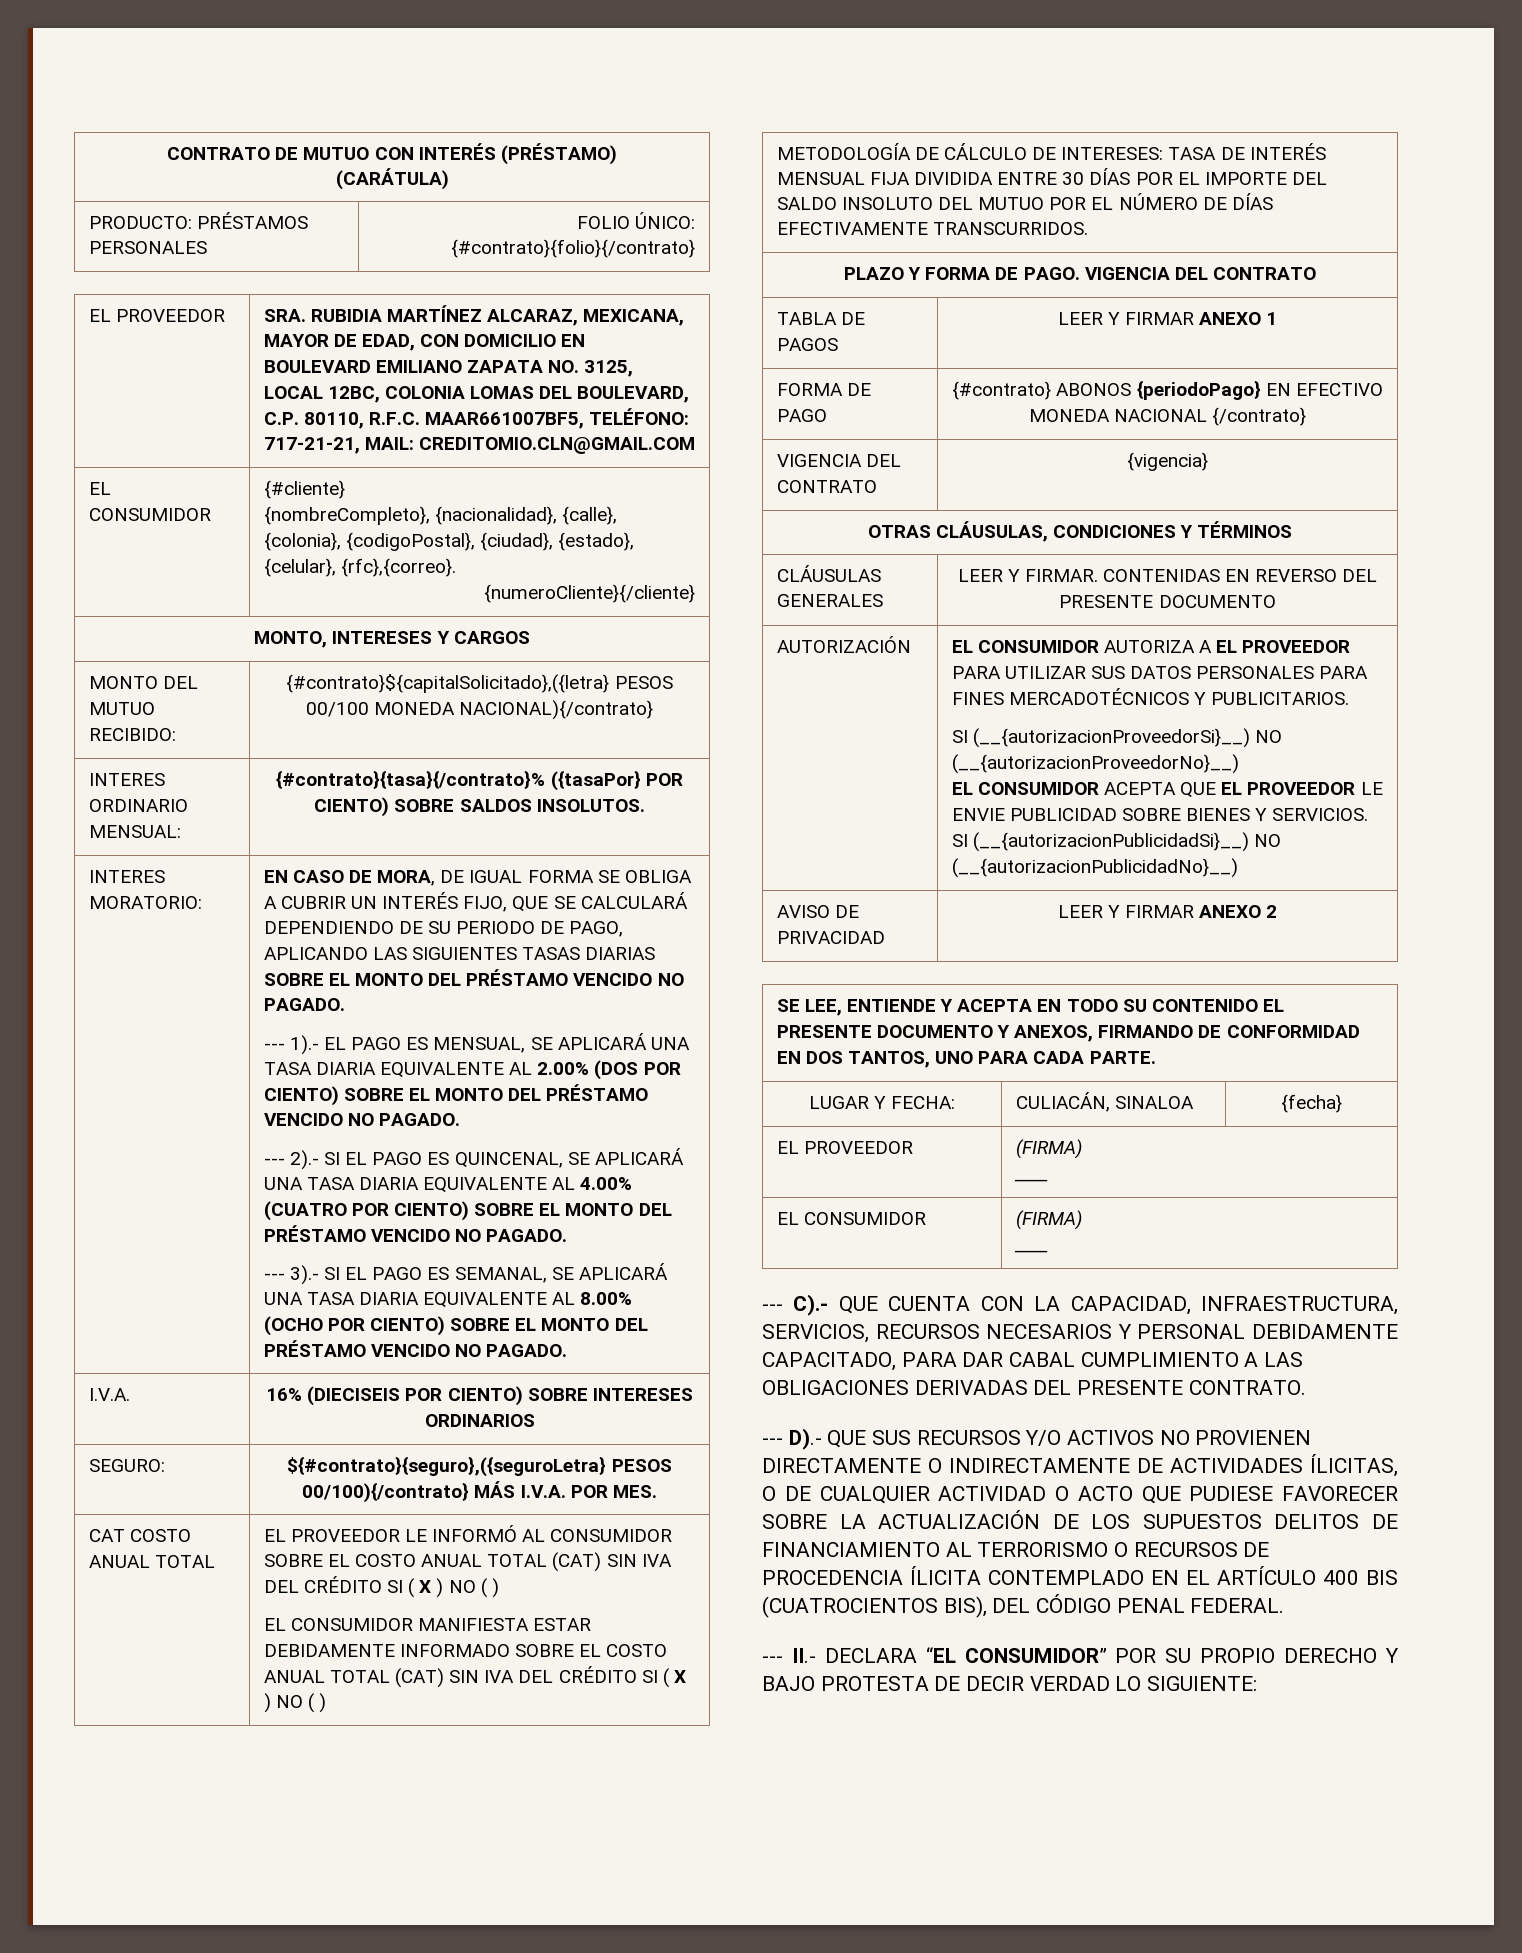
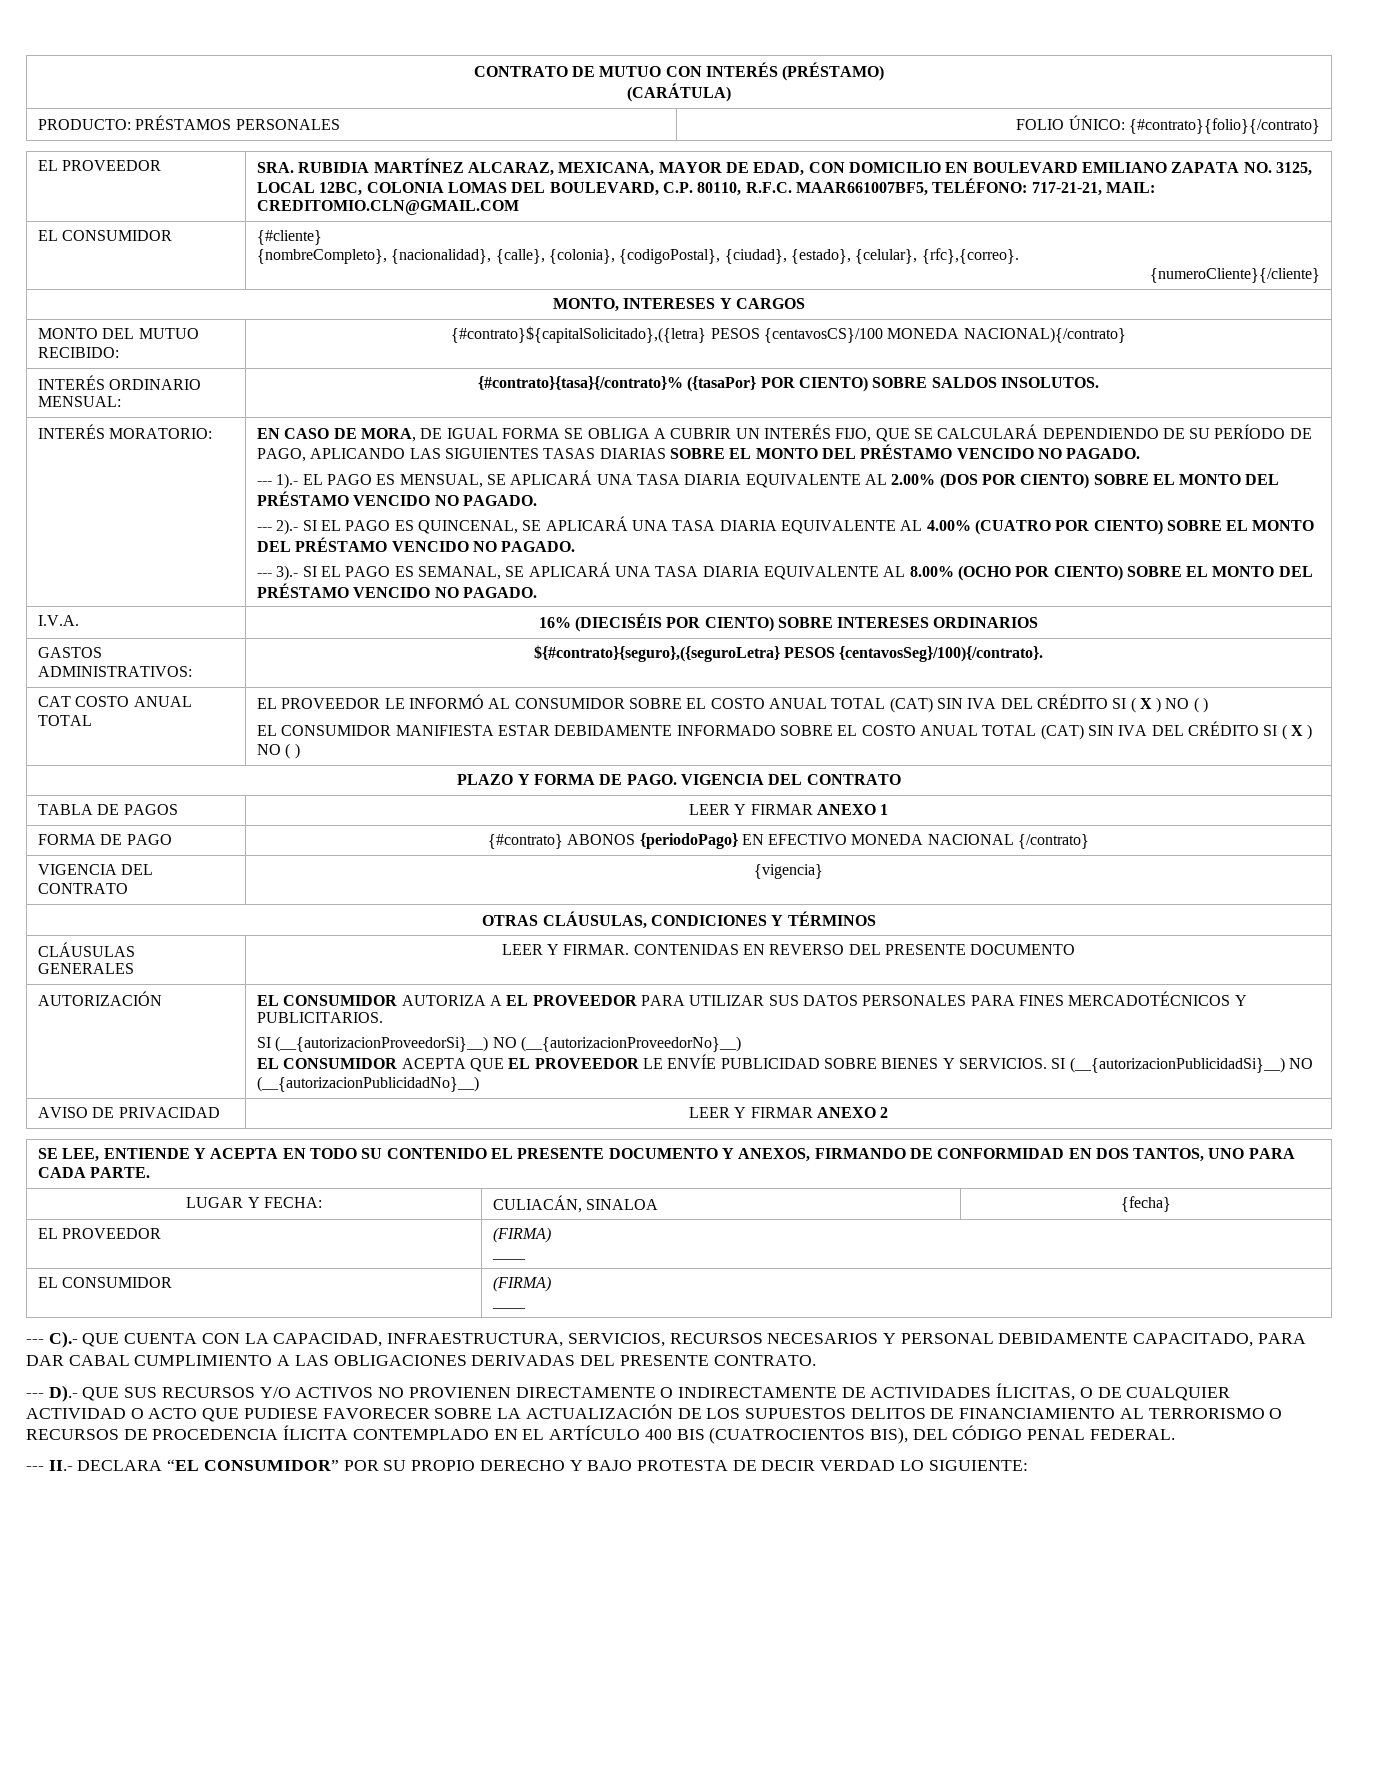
[305,702,369,717] 00/100 -> [764,328,883,343] {centavosCS}/100
[88,773,165,786] INTERES -> [38,375,106,390] INTERÉS
[88,870,165,883] INTERES -> [38,424,106,439] INTERÉS
[456,921,536,934] PERIODO -> [1214,424,1286,439] PERÍODO
[307,1386,401,1406] (DIECISEIS -> [574,613,662,632] (DIECISÉIS
[88,1459,165,1472] SEGURO: -> [38,647,103,658] [38,666,193,677] GASTOS ADMINISTRATIVOS:
[302,1481,657,1503] 00/100){/contrato} MÁS I.V.A. POR MES. -> [839,646,1044,662] {centavosSeg}/100){/contrato}.
[776,143,1326,160] [776,168,1327,185] [776,193,1273,210] [776,222,1088,235] // METODOLOGÍA DE CÁLCULO DE INTERESES: TASA DE INTERÉS MENSUAL FIJA DIVIDIDA ENTRE 30 DÍAS POR EL IMPORTE DEL SALDO INSOLUTO DEL MUTUO POR EL NÚMERO DE DÍAS EFECTIVAMENTE TRANSCURRIDOS. -> (300, 751) none
[951,808,1005,821] ENVIE -> [667,1054,717,1069] ENVÍE

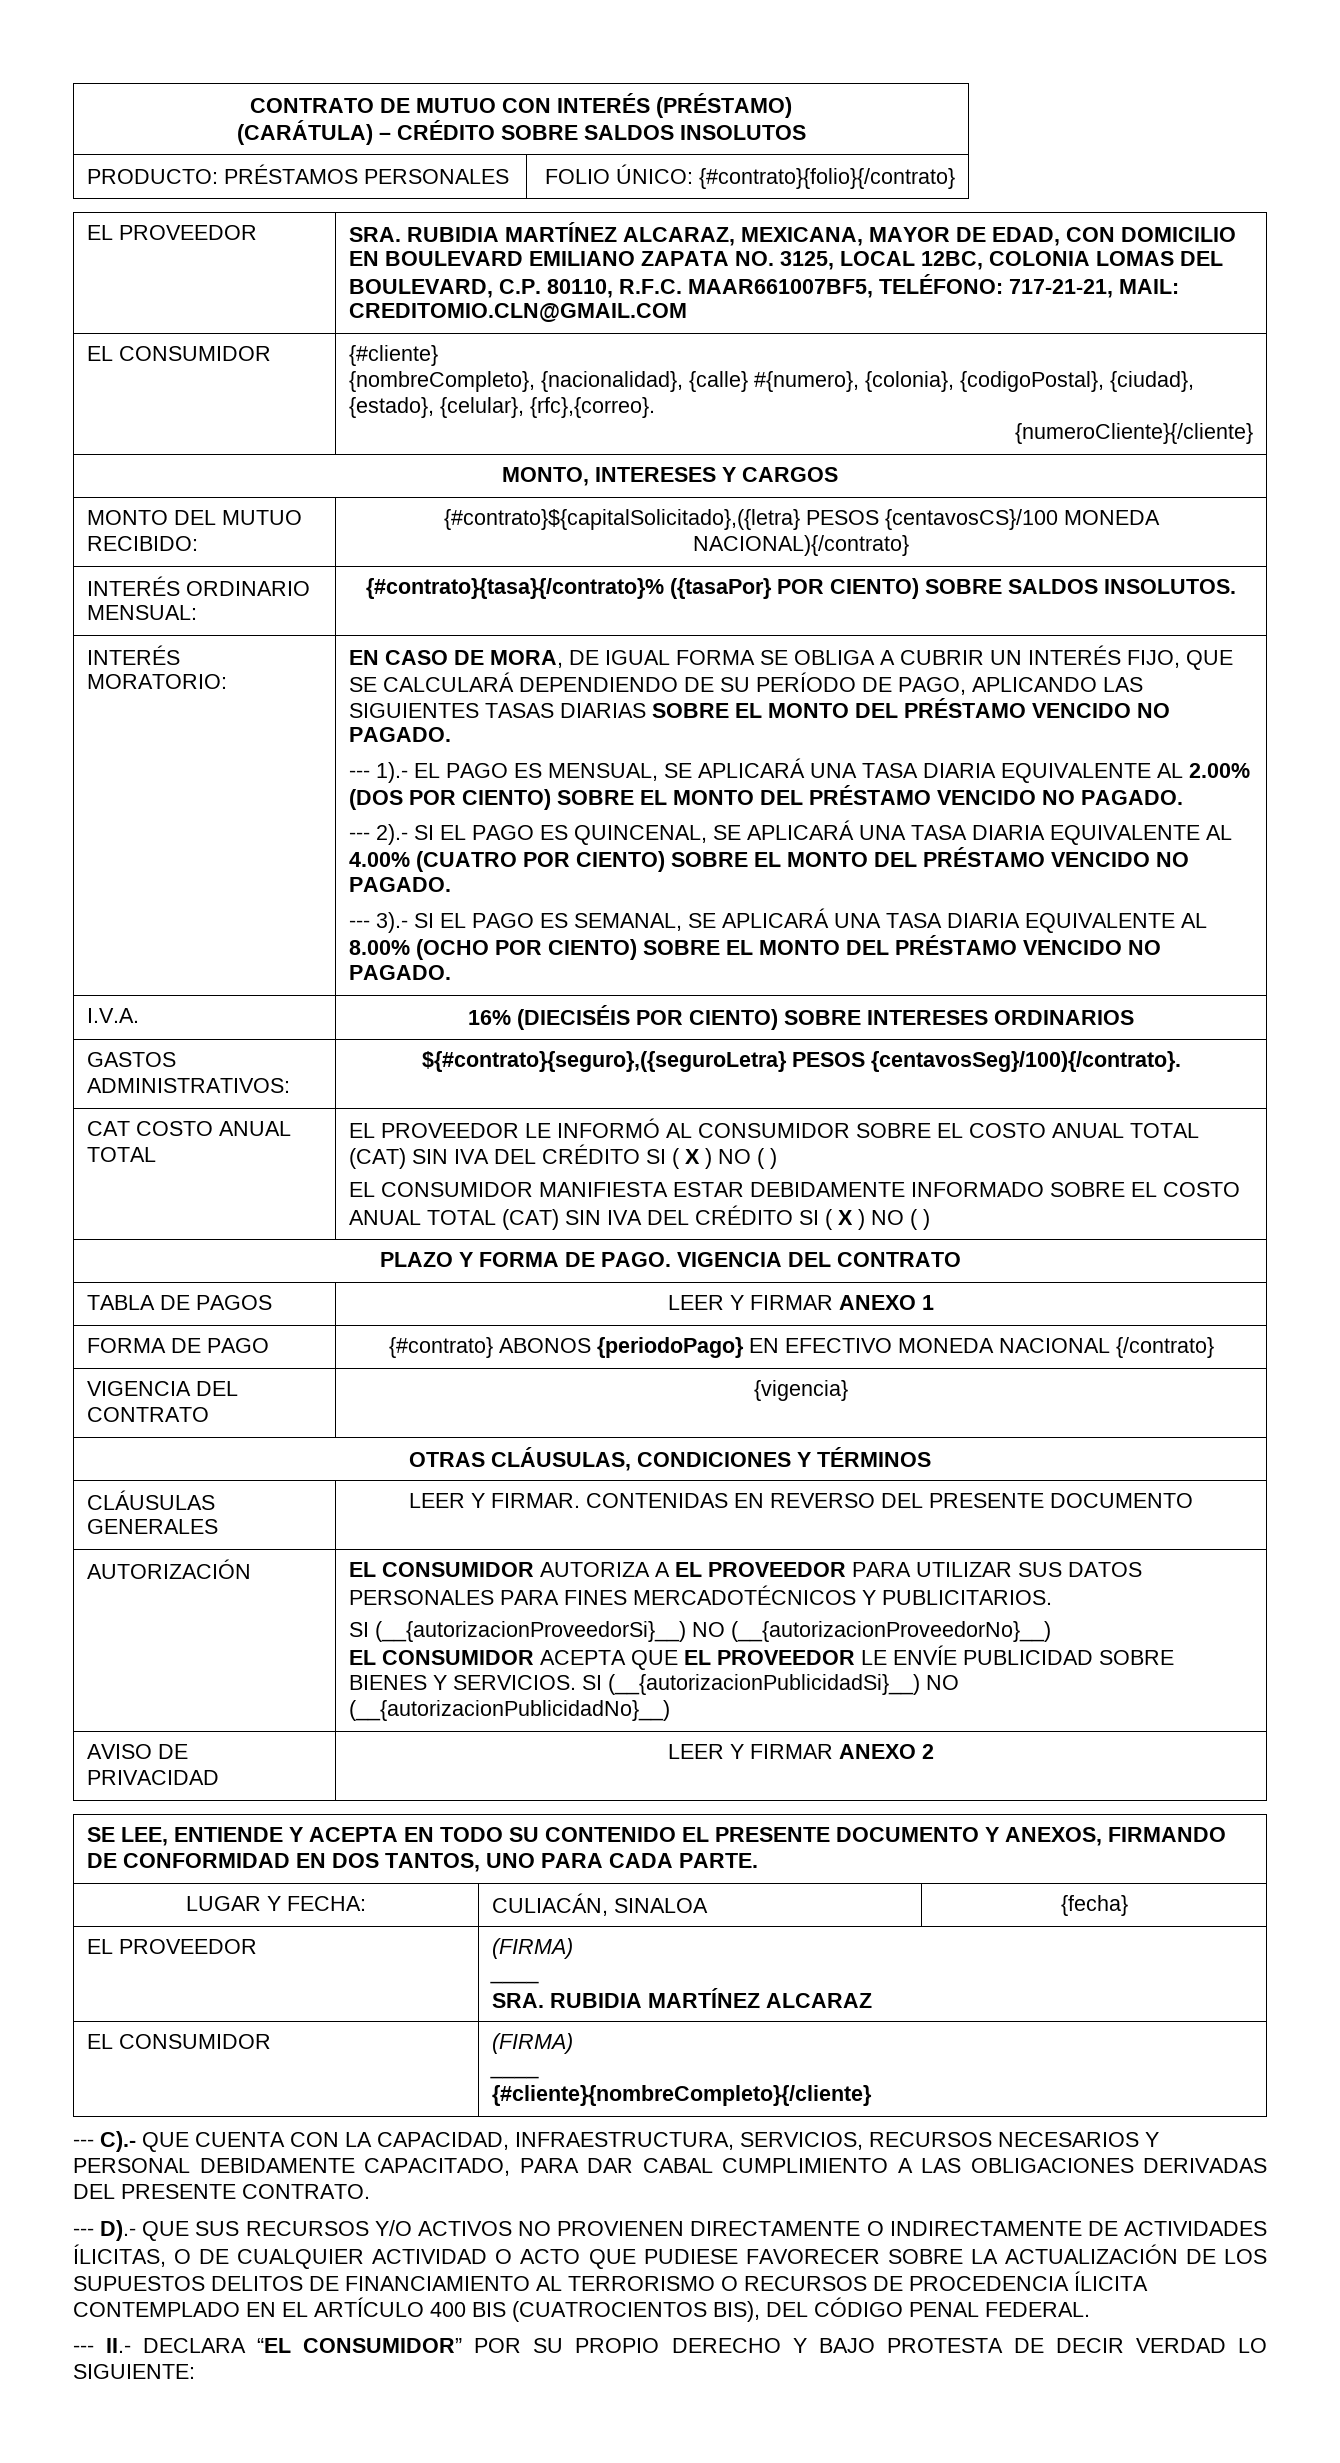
(731, 92) none -> [378,120,806,140] – CRÉDITO SOBRE SALDOS INSOLUTOS
[495,249,545,264] {calle}, -> [688,371,859,392] {calle} #{numero},
(527, 1259) none -> [491,1988,872,2008] // SRA. RUBIDIA MARTÍNEZ ALCARAZ
(527, 1308) none -> [491,2085,872,2106] // {#cliente}{nombreCompleto}{/cliente}

